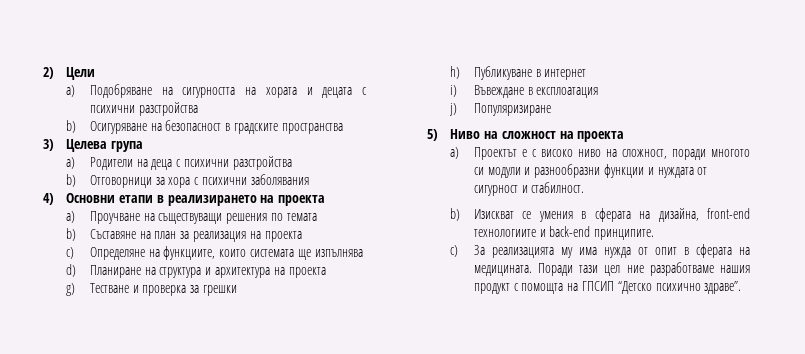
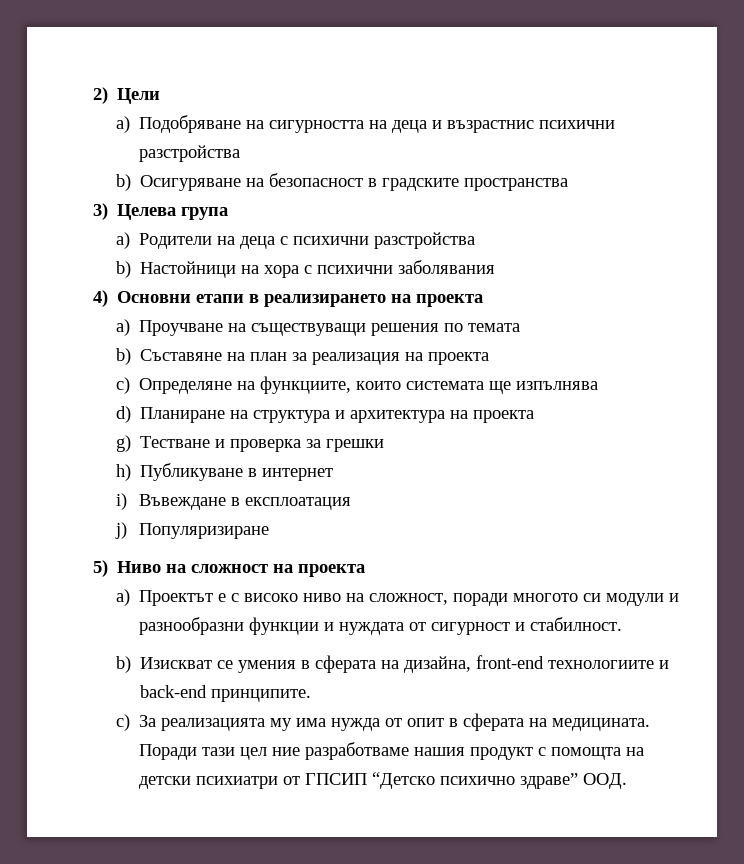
[265,87,367,98] хората и децата с -> [391,120,534,133] деца и възрастнис
[89,175,165,188] Отговорници за -> [139,261,259,278] Настойници на
(579, 287) none -> [138,776,300,789] детски психиатри от
[704,281,742,294] здраве”. -> [519,773,627,789] здраве” ООД.

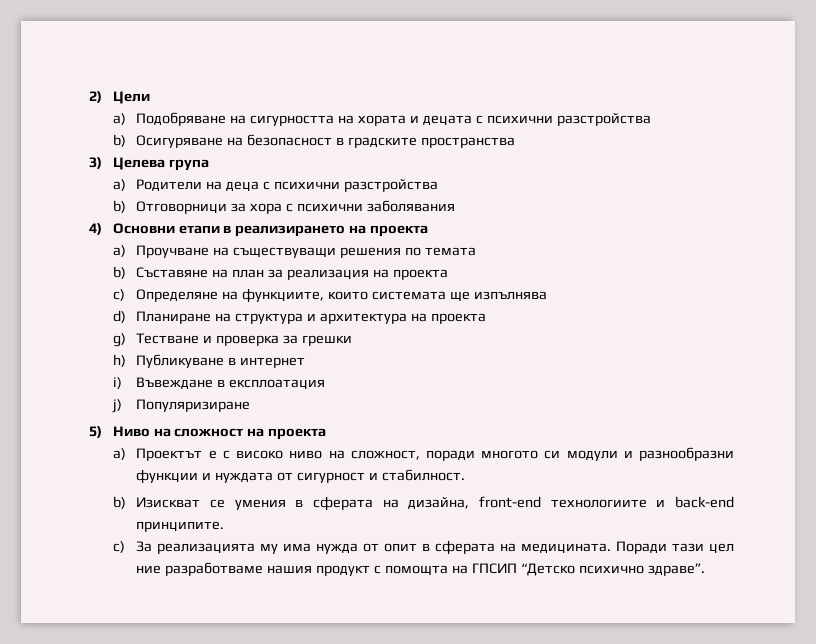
[391,120,534,133] деца и възрастнис -> [358,115,483,126] хората и децата с
[139,261,259,278] Настойници на -> [136,201,247,214] Отговорници за
[138,776,300,789] детски психиатри от -> (468, 569) none
[519,773,627,789] здраве” ООД. -> [647,563,705,576] здраве”.

